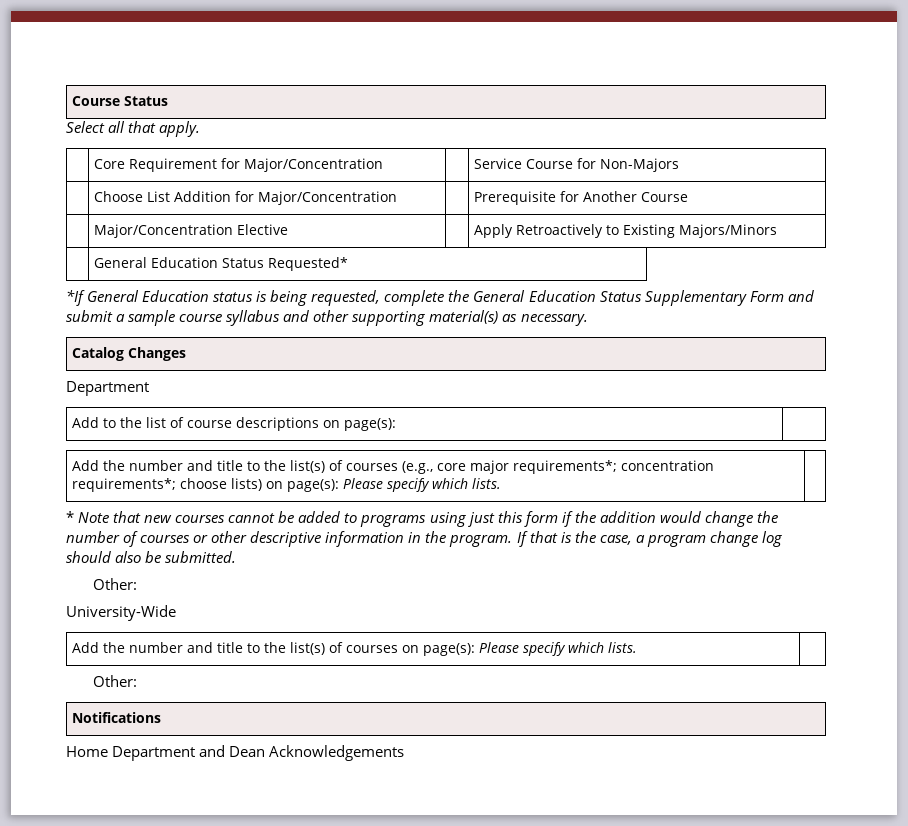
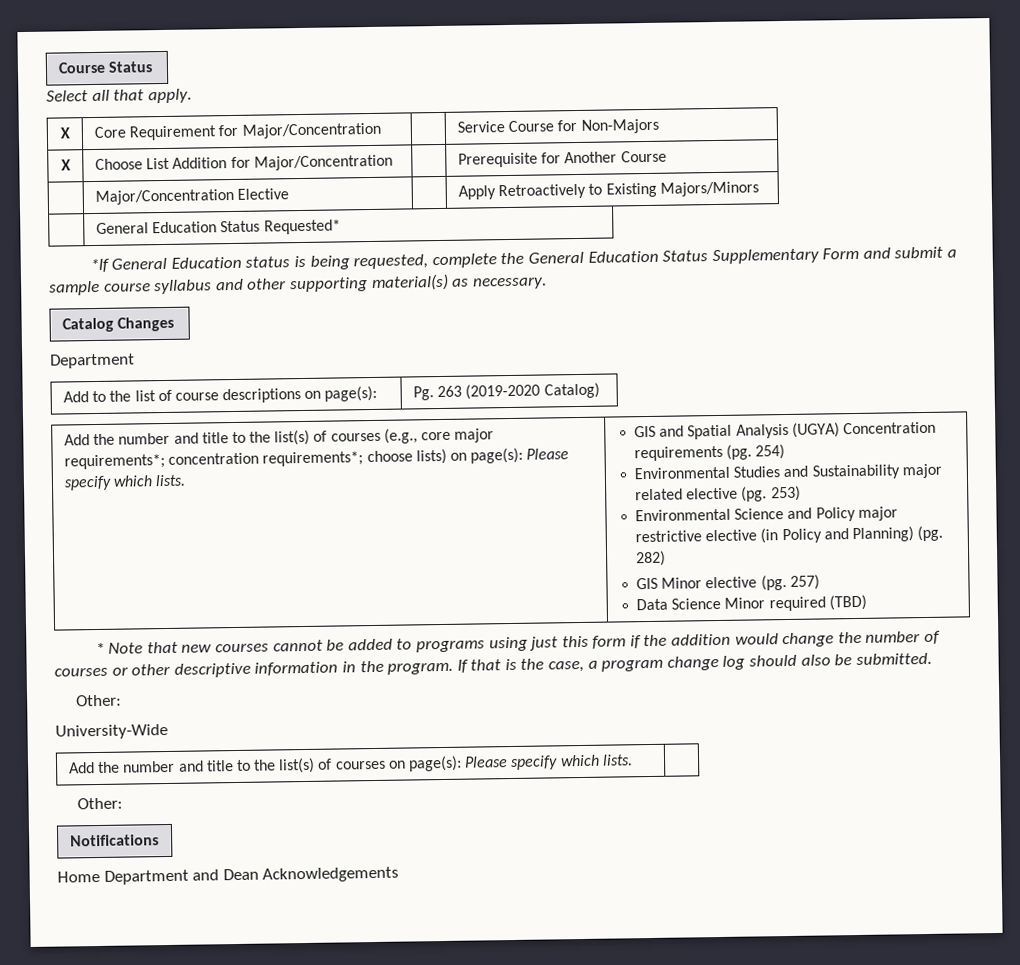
(201, 129) none -> [59,127,70,139] X
(680, 165) none -> [60,159,71,171] X
(397, 424) none -> [412,382,600,401] Pg. 263 (2019-2020 Catalog)
(502, 483) none -> [634,421,936,440] [634,444,786,462] [634,463,942,480] [635,485,801,502] [635,506,898,522] [635,525,944,544] [636,550,667,567] [636,574,820,591] [636,594,867,612] GIS and Spatial Analysis (UGYA) Concentration requirements (pg. 254) // Environmental Studies and Sustainability major related elective (pg. 253) // Environmental Science and Policy major restrictive elective (in Policy and Planning) (pg. 282) // GIS Minor elective (pg. 257) // Data Science Minor required (TBD)

